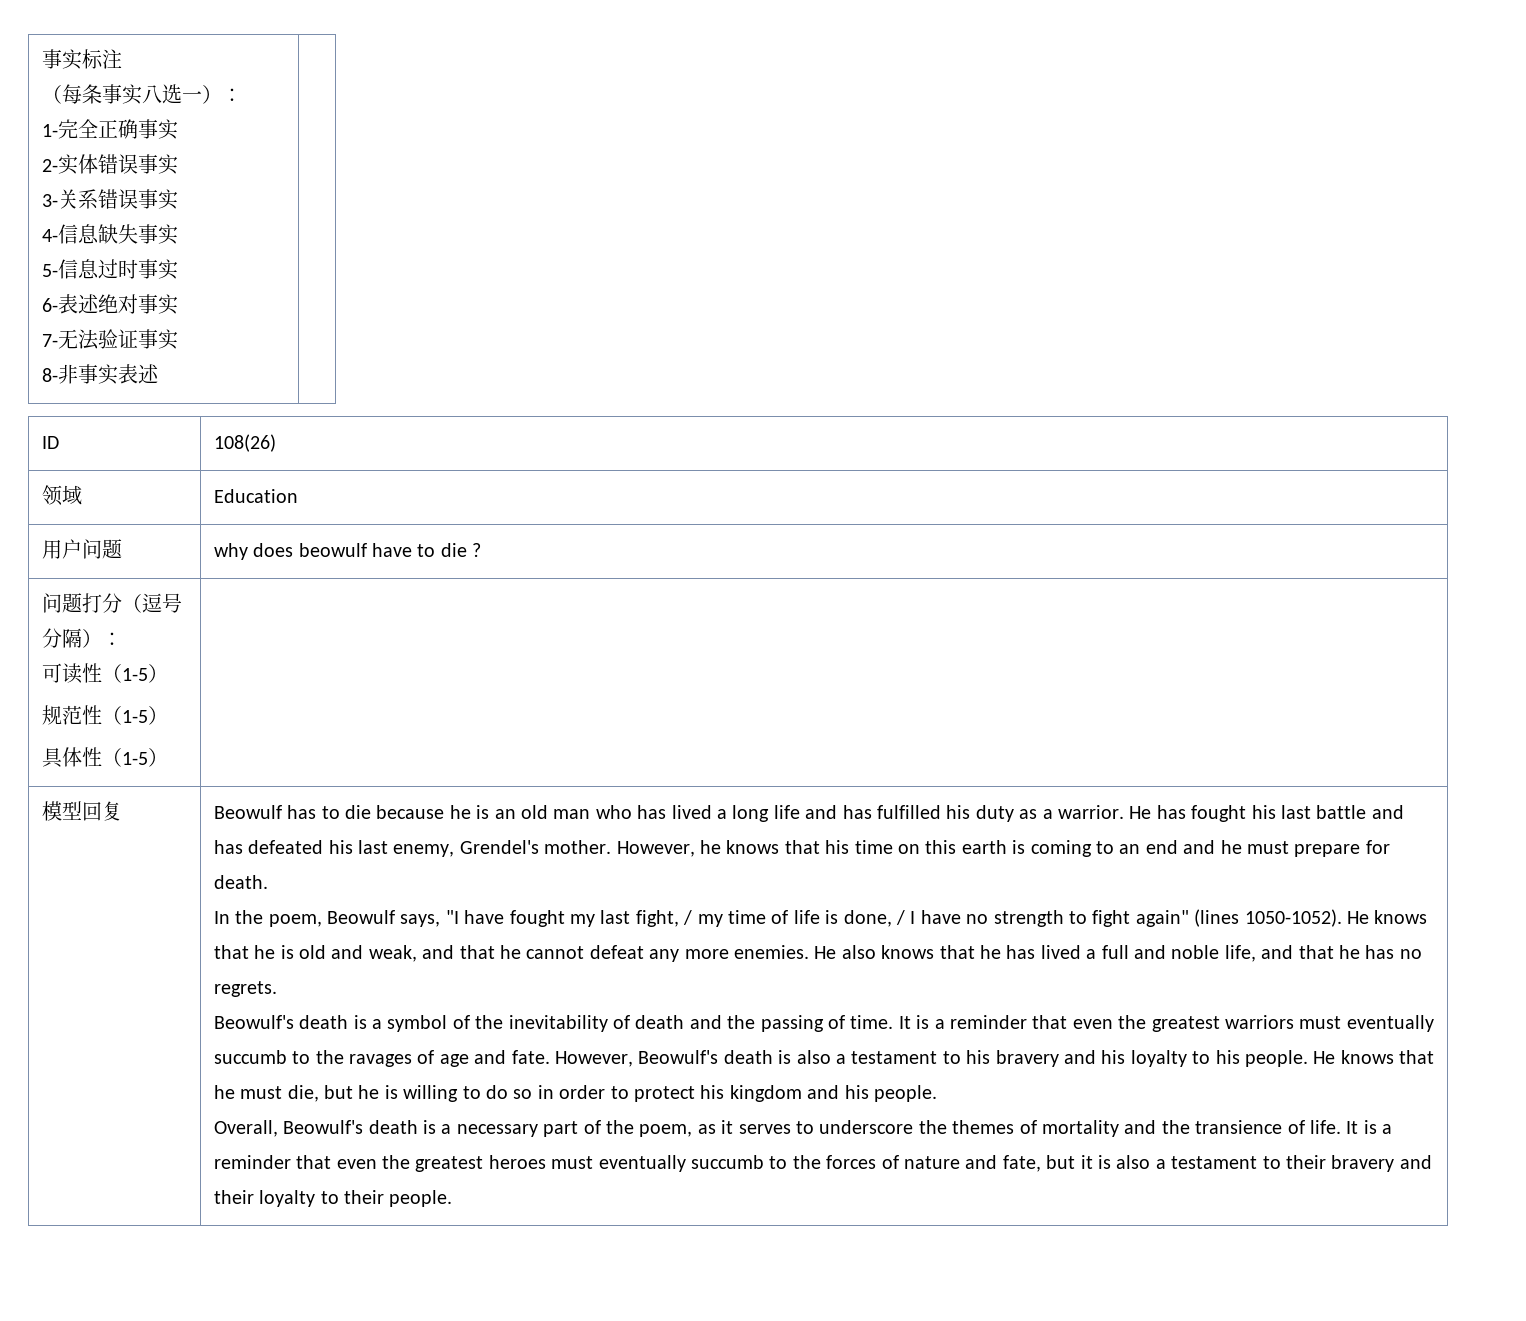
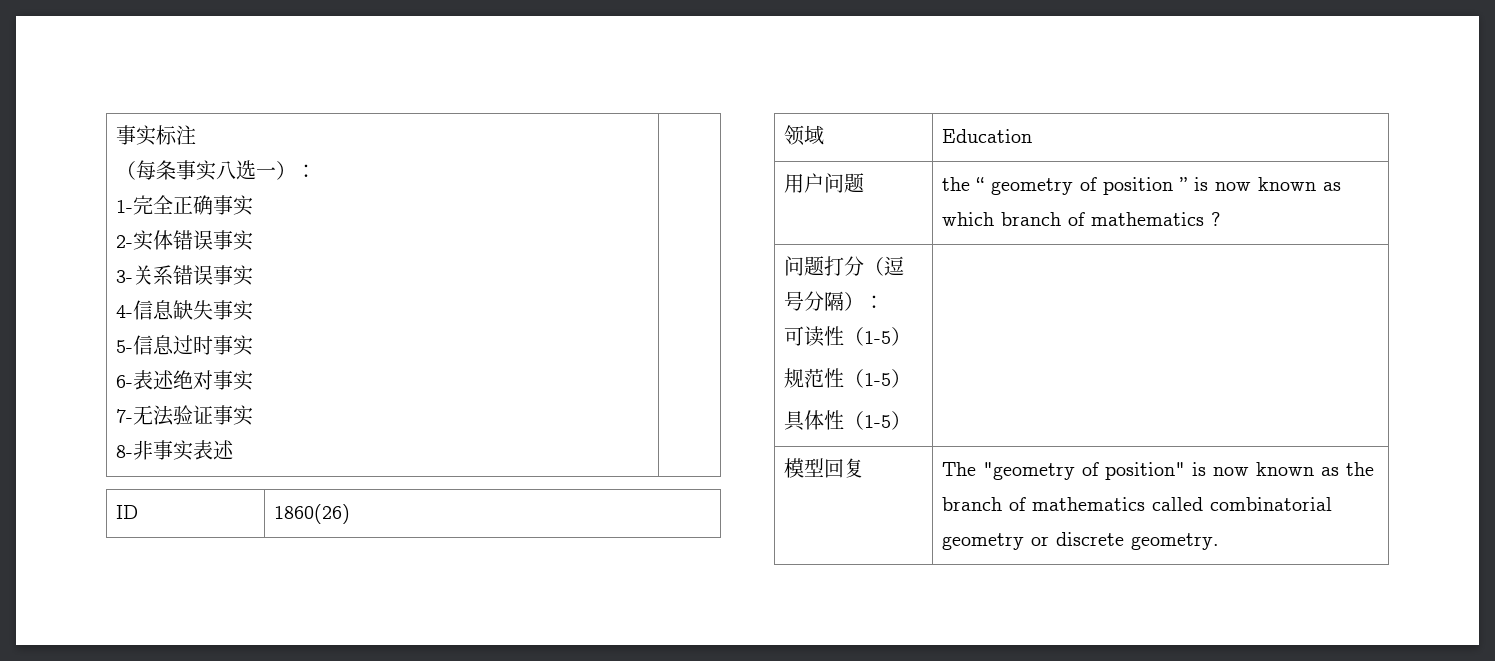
[213,434,276,452] 108(26) -> [273,504,350,524] 1860(26)
[213,543,467,560] why does beowulf have to die -> [941,177,1341,195] [941,212,1204,226] the “ geometry of position ” is now known as which branch of mathematics
[213,805,1404,822] [213,840,1390,857] [213,875,268,889] [213,909,1428,927] [213,945,1422,962] [213,981,277,997] [213,1015,1434,1032] [213,1050,1435,1067] [213,1085,937,1102] [213,1120,1393,1137] [213,1155,1432,1172] [213,1190,453,1207] Beowulf has to die because he is an old man who has lived a long life and has fulfilled his duty as a warrior. He has fought his last battle and has defeated his last enemy, Grendel's mother. However, he knows that his time on this earth is coming to an end and he must prepare for death. // In the poem, Beowulf says, "I have fought my last fight, / my time of life is done, / I have no strength to fight again" (lines 1050-1052). He knows that he is old and weak, and that he cannot defeat any more enemies. He also knows that he has lived a full and noble life, and that he has no regrets. // Beowulf's death is a symbol of the inevitability of death and the passing of time. It is a reminder that even the greatest warriors must eventually succumb to the ravages of age and fate. However, Beowulf's death is also a testament to his bravery and his loyalty to his people. He knows that he must die, but he is willing to do so in order to protect his kingdom and his people. // Overall, Beowulf's death is a necessary part of the poem, as it serves to underscore the themes of mortality and the transience of life. It is a reminder that even the greatest heroes must eventually succumb to the forces of nature and fate, but it is also a testament to their bravery and their loyalty to their people. -> [941,462,1374,480] [941,497,1332,511] [941,532,1219,550] The "geometry of position" is now known as the branch of mathematics called combinatorial geometry or discrete geometry.

